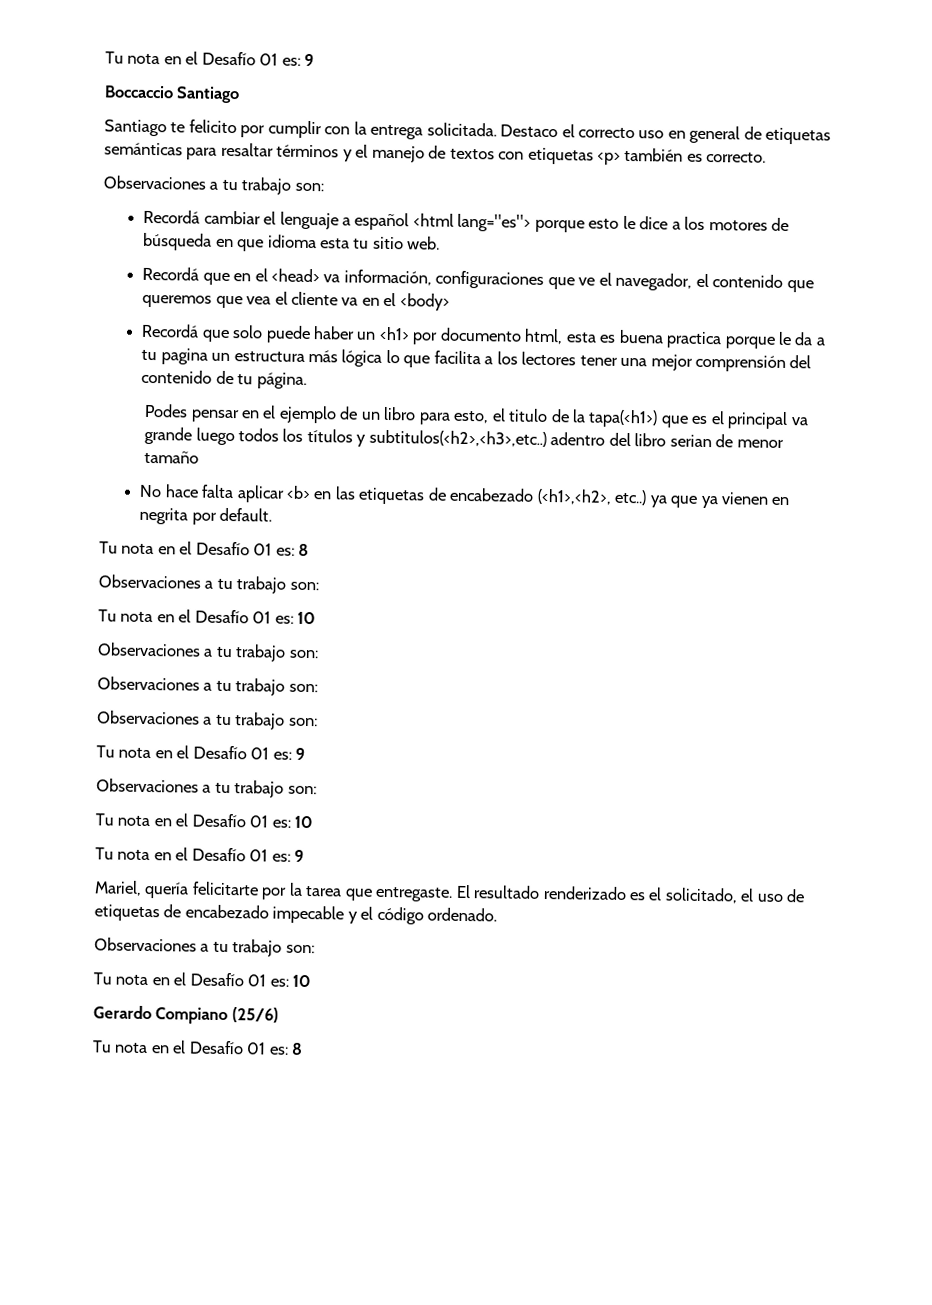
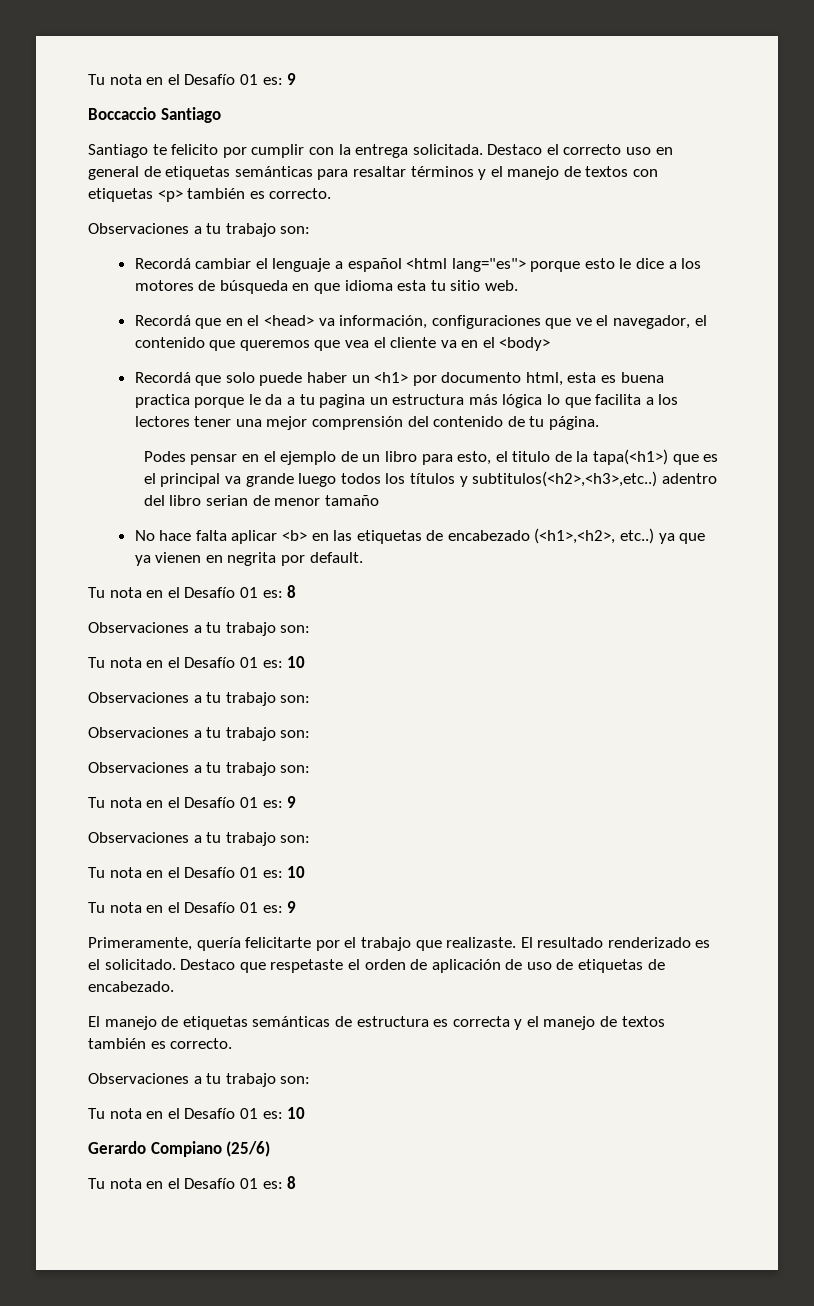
[94,880,142,896] Mariel, -> [88,937,192,951] Primeramente,
[288,882,454,902] la tarea que entregaste. -> [344,937,517,951] el trabajo que realizaste.
[664,887,806,904] [94,904,498,925] solicitado, el uso de etiquetas de encabezado impecable y el código ordenado. -> [104,959,665,973] [88,981,174,992] [88,1016,665,1030] [88,1038,233,1049] solicitado. Destaco que respetaste el orden de aplicación de uso de etiquetas de encabezado. // El manejo de etiquetas semánticas de estructura es correcta y el manejo de textos también es correcto.

